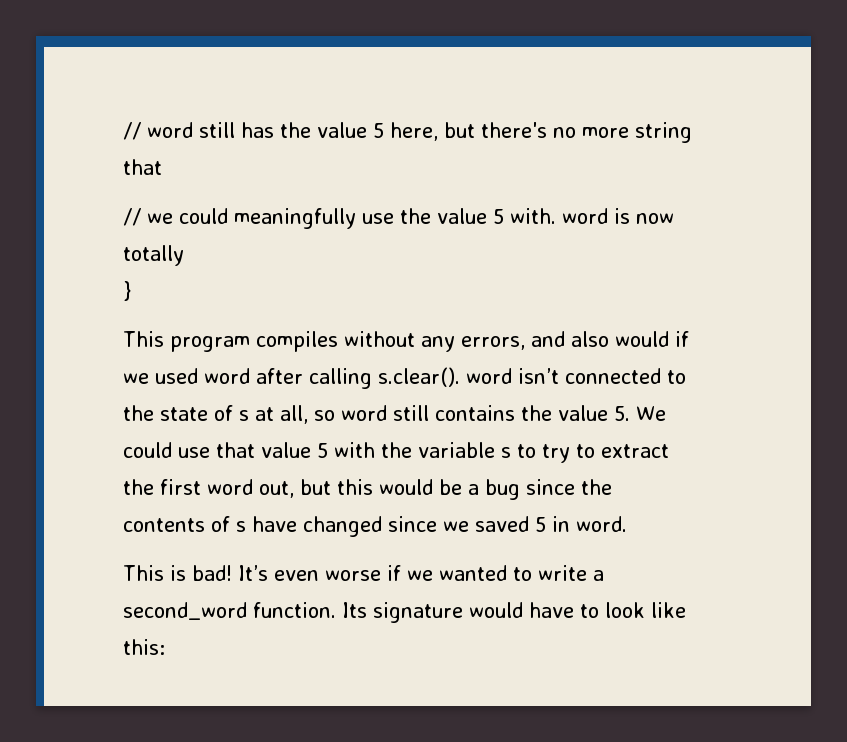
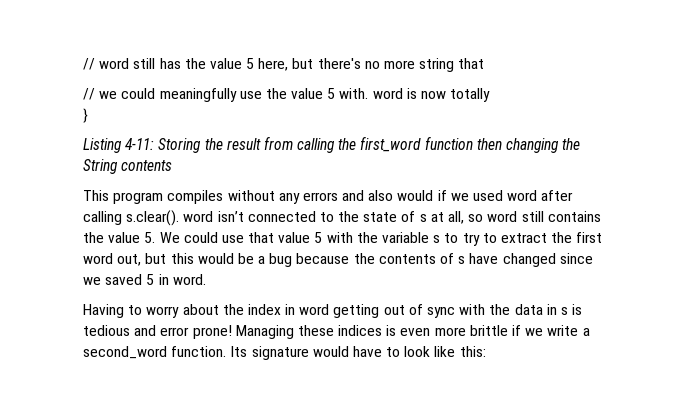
(132, 291) none -> [83,136,581,153] [83,159,173,174] // Listing 4-11: Storing the result from calling the first_word function then changing the String contents
[461,336,525,350] errors, -> [302,192,338,201] errors
[526,479,575,495] since -> [296,253,350,264] because
[123,565,532,581] This is bad! It’s even worse if we wanted to -> [83,304,583,318] [83,325,544,339] Having to worry about the index in word getting out of sync with the data in s is tedious and error prone! Managing these indices is even more brittle if we

